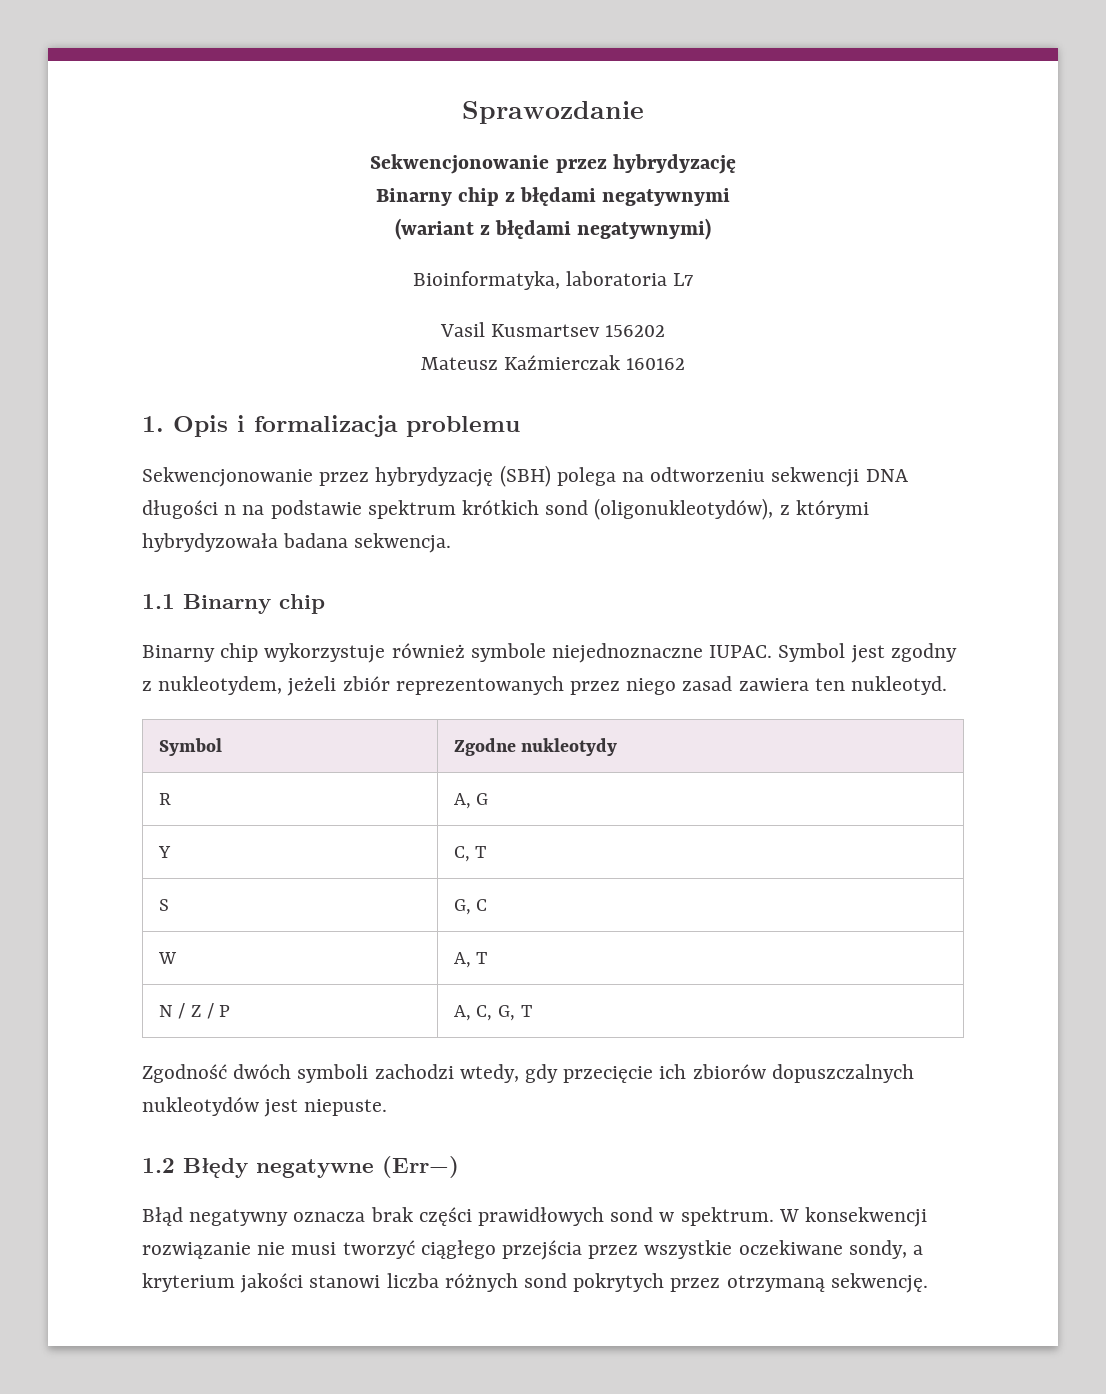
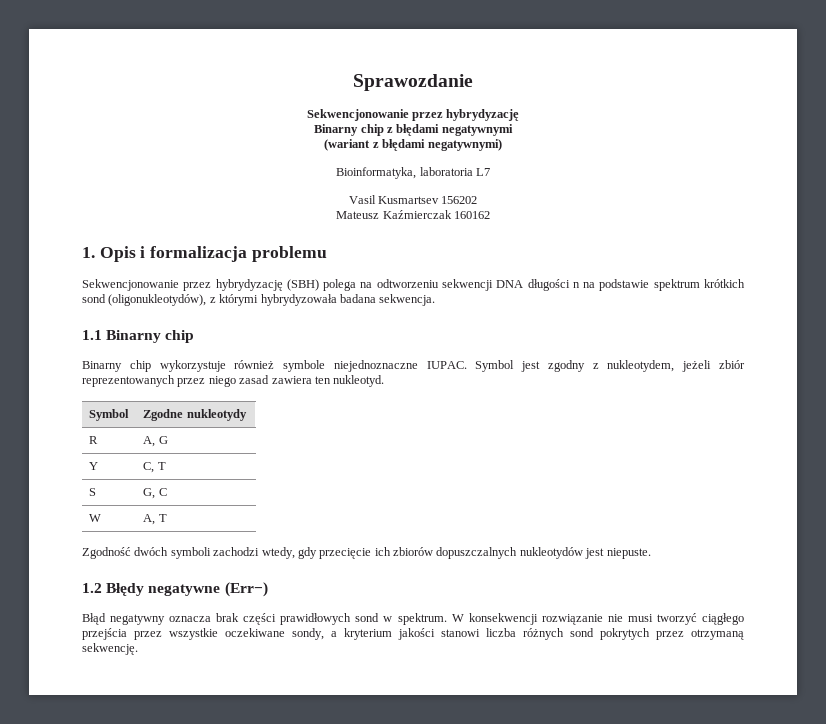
[158,1003,231,1019] [453,1005,532,1021] // N / Z / P | A, C, G, T -> (167, 518) none

